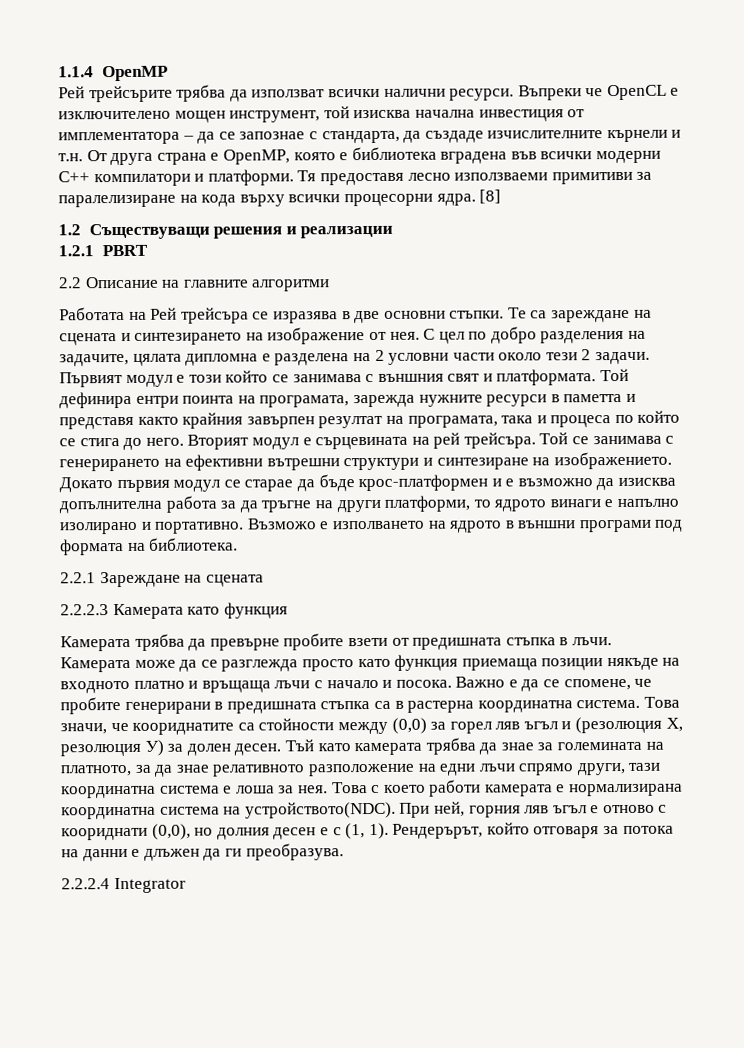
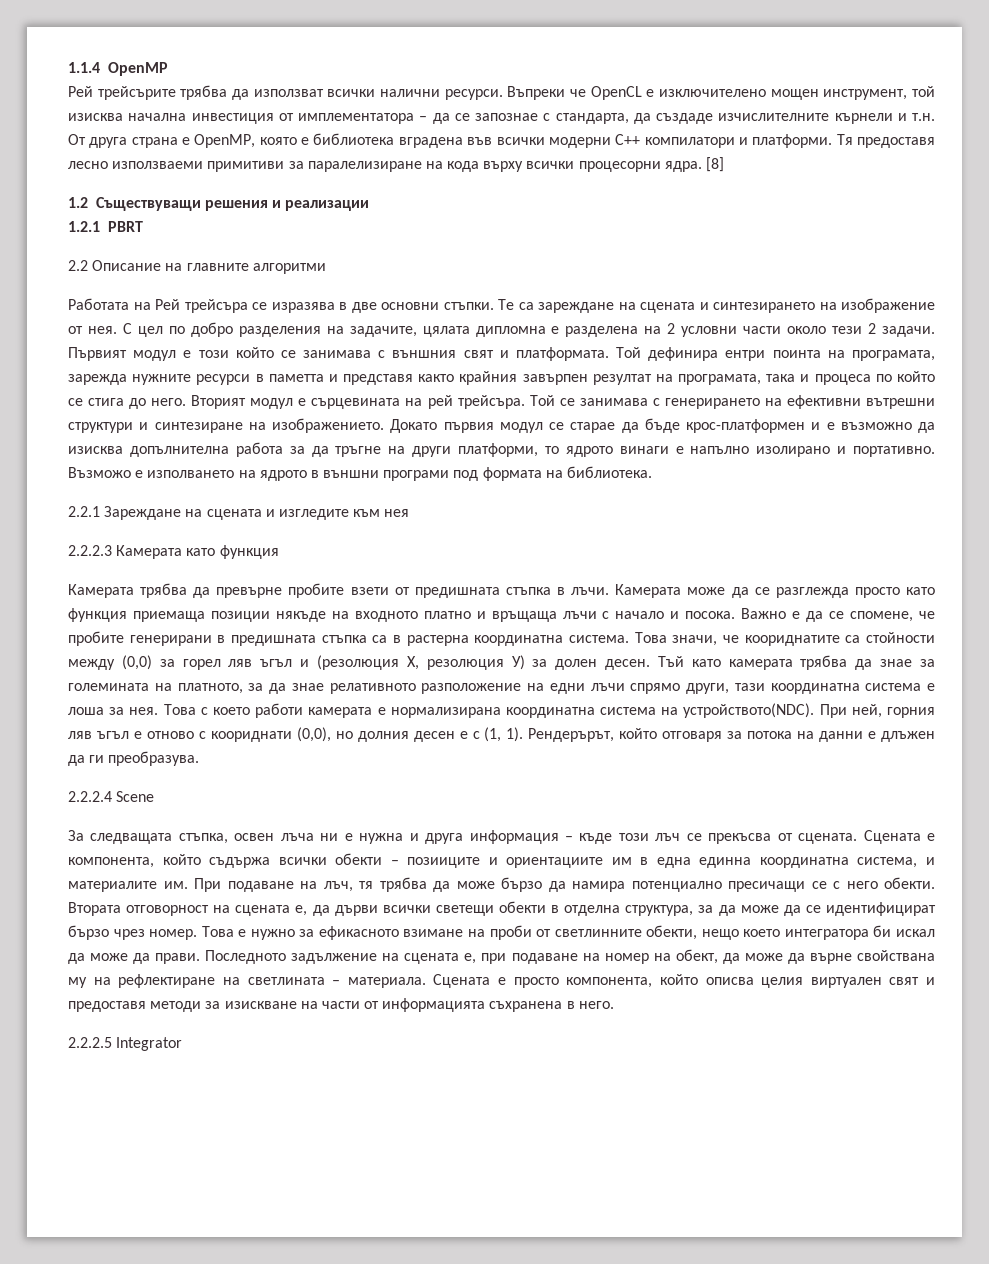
(264, 580) none -> [265,509,410,520] и изгледите към нея
(110, 884) none -> [116,791,155,802] [68,830,936,844] [68,853,935,868] [68,877,935,892] [68,901,936,916] [68,925,935,940] [68,949,936,964] [68,974,935,988] [68,998,614,1012] [68,1037,112,1048] Scene // За следващата стъпка, освен лъча ни е нужна и друга информация – къде този лъч се прекъсва от сцената. Сцената е компонента, който съдържа всички обекти – позииците и ориентациите им в една единна координатна система, и материалите им. При подаване на лъч, тя трябва да може бързо да намира потенциално пресичащи се с него обекти. Втората отговорност на сцената е, да дърви всички светещи обекти в отделна структура, за да може да се идентифицират бързо чрез номер. Това е нужно за ефикасното взимане на проби от светлинните обекти, нещо което интегратора би искал да може да прави. Последното задължение на сцената е, при подаване на номер на обект, да може да върне свойствана му на рефлектиране на светлината – материала. Сцената е просто компонента, който описва целия виртуален свят и предоставя методи за изискване на части от информацията съхранена в него. // 2.2.2.5

